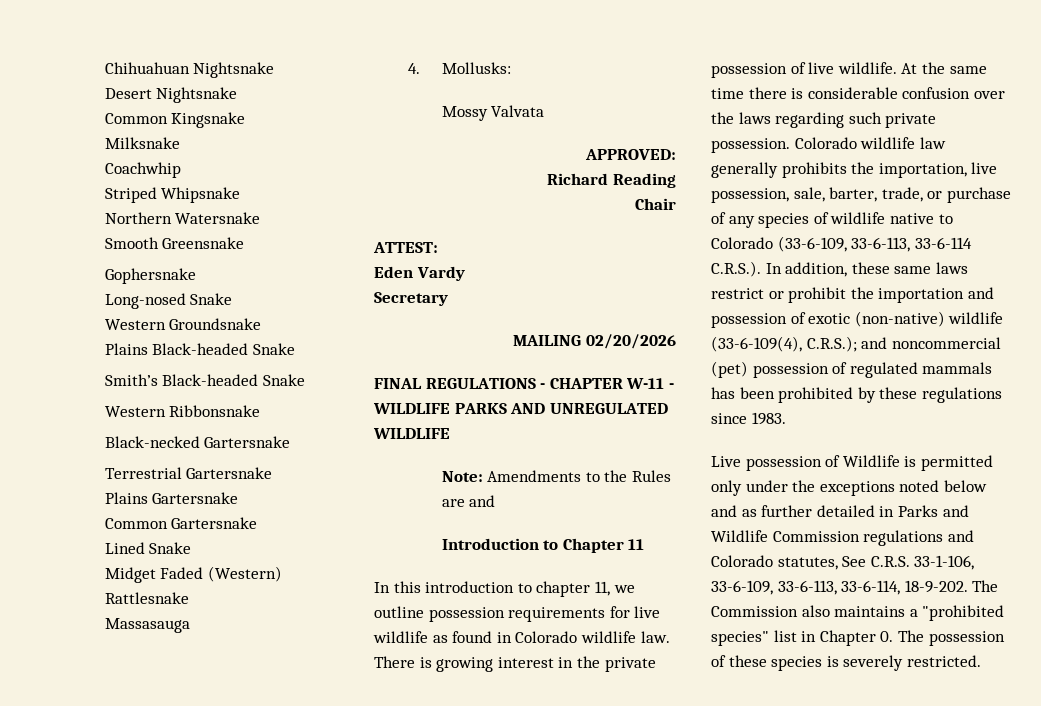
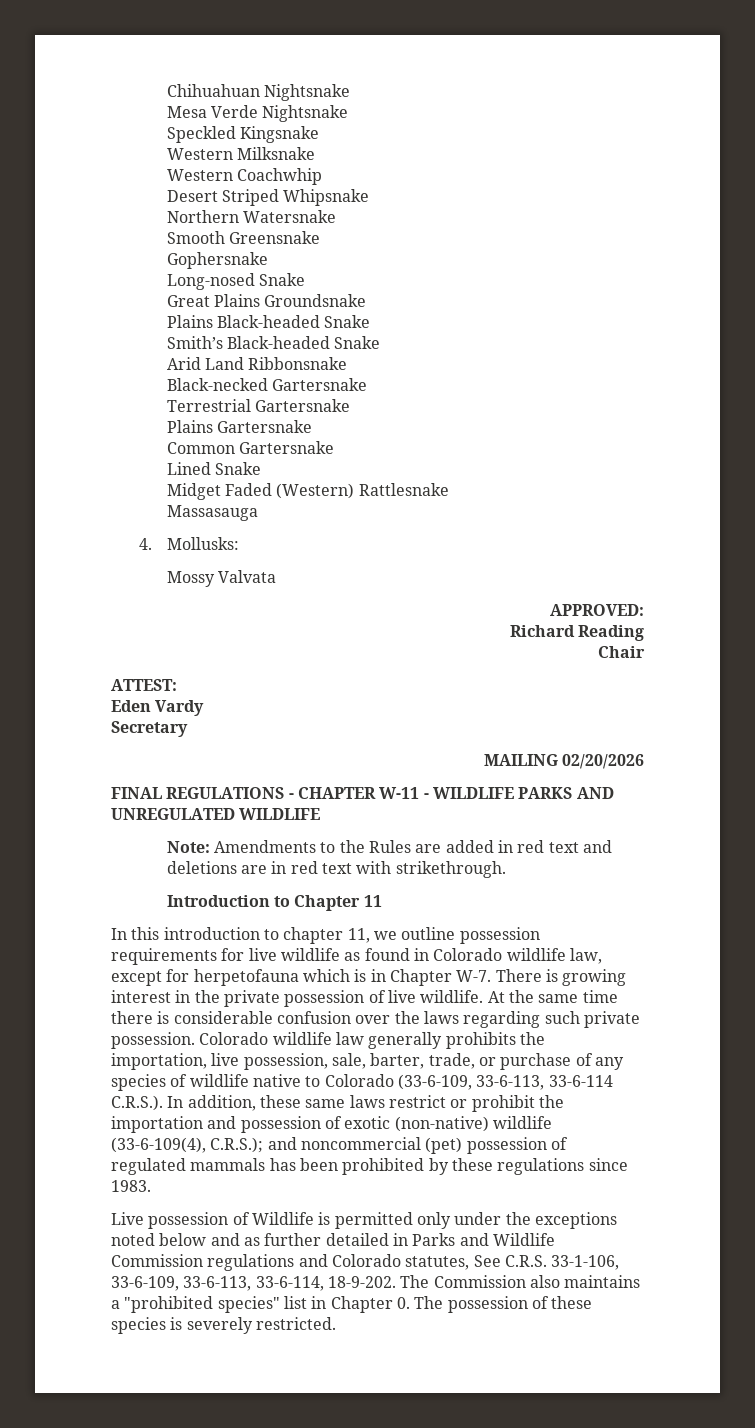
[104,87,238,103] [104,113,168,124] Desert Nightsnake // Common -> [166,105,349,122] [166,126,236,143] Mesa Verde Nightsnake // Speckled
(246, 120) none -> [166,148,233,160] Western
(180, 143) none -> [166,169,233,181] Western
(181, 170) none -> [166,190,218,202] Desert
[104,319,166,330] Western -> [166,294,261,307] Great Plains
[104,406,166,417] Western -> [166,357,245,370] Arid Land
[469,495,496,507] and -> [445,840,613,853] [166,861,506,878] added in red text and deletions are in red text with strikethrough.
[640,631,670,643] law. -> [569,948,602,964] [111,969,492,986] law, except for herpetofauna which is in Chapter W-7.

